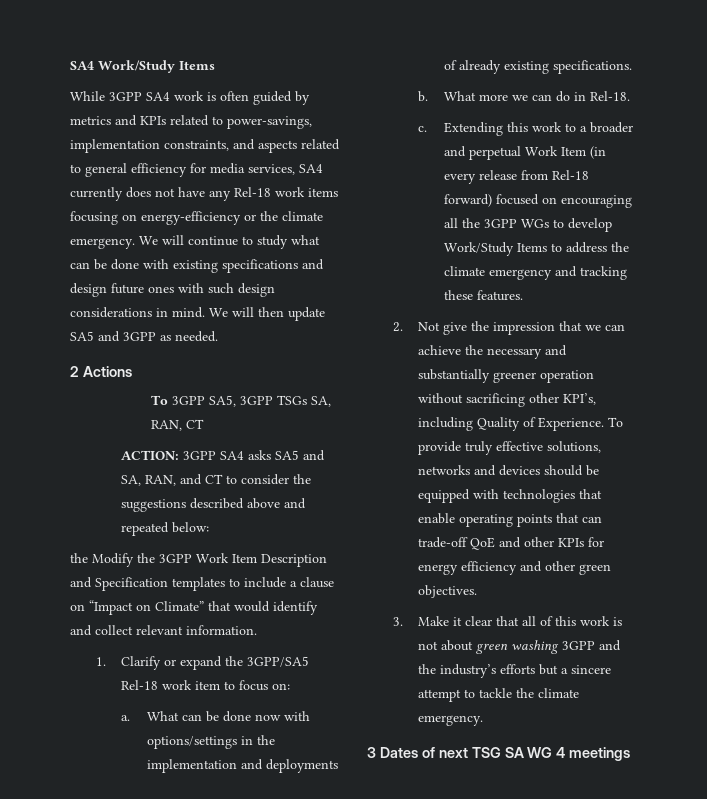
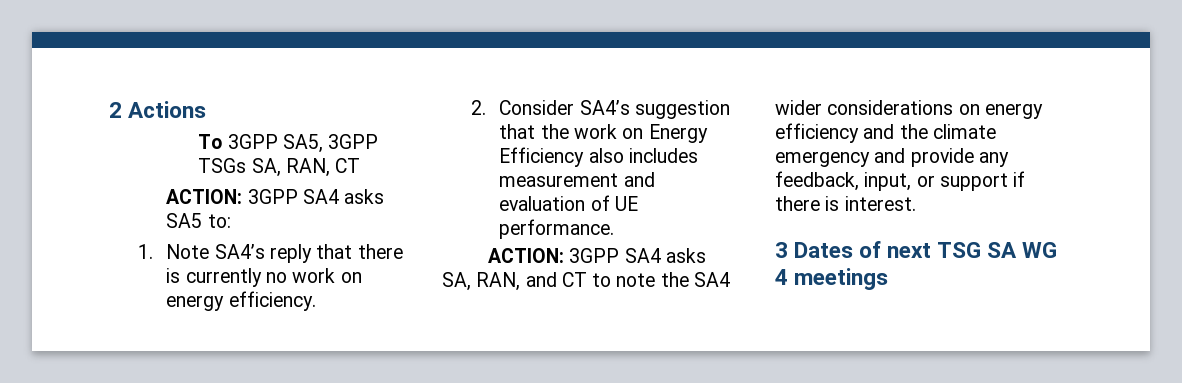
[70,60,215,73] [70,91,310,105] [70,115,312,129] [70,139,340,153] [70,163,323,177] [70,187,338,201] [70,211,323,225] [70,235,320,249] [70,259,324,273] [70,283,275,297] [70,307,325,321] [70,331,218,342] SA4 Work/Study Items // While 3GPP SA4 work is often guided by metrics and KPIs related to power-savings, implementation constraints, and aspects related to general efficiency for media services, SA4 currently does not have any Rel-18 work items focusing on energy-efficiency or the climate emergency. We will continue to study what can be done with existing specifications and design future ones with such design considerations in mind. We will then update SA5 and 3GPP as needed. // -> (109, 110) none
[303,450,326,461] and -> [207,214,231,228] [137,244,403,263] [166,268,362,287] [166,291,316,311] [470,100,730,119] [499,124,708,143] [499,147,698,167] [499,172,655,187] [499,195,638,211] [499,219,615,239] [488,248,706,263] to: // 1. Note SA4’s reply that there is currently no work on energy efficiency. // 2. Consider SA4’s suggestion that the work on Energy Efficiency also includes measurement and evaluation of UE performance. // ACTION: 3GPP SA4 asks
[241,474,312,485] [121,498,307,512] [121,522,210,536] [70,553,327,567] [70,577,334,591] [70,600,318,615] [70,625,257,636] [95,656,310,670] [121,680,291,691] [121,711,310,722] [146,735,275,749] [146,759,338,773] [443,60,632,74] [418,91,630,102] [418,122,633,136] [443,146,606,160] [443,170,589,184] [443,194,632,208] [443,218,612,232] [443,242,629,256] [443,266,627,280] [443,290,523,301] [392,321,626,335] [418,345,568,359] [418,369,595,383] [418,393,597,407] [418,417,624,431] [418,441,602,455] [418,465,600,476] [418,489,603,503] [418,513,603,527] [418,537,605,550] [418,561,612,575] [418,585,478,598] [392,616,623,626] [418,640,622,654] [418,664,612,678] [418,688,580,702] [418,715,484,726] consider the suggestions described above and repeated below: // the Modify the 3GPP Work Item Description and Specification templates to include a clause on “Impact on Climate” that would identify and collect relevant information. // 1. Clarify or expand the 3GPP/SA5 Rel-18 work item to focus on: // a. What can be done now with options/settings in the implementation and deployments of already existing specifications. // b. What more we can do in Rel-18. // c. Extending this work to a broader and perpetual Work Item (in every release from Rel-18 forward) focused on encouraging all the 3GPP WGs to develop Work/Study Items to address the climate emergency and tracking these features. // 2. Not give the impression that we can achieve the necessary and substantially greener operation without sacrificing other KPI’s, including Quality of Experience. To provide truly effective solutions, networks and devices should be equipped with technologies that enable operating points that can trade-off QoE and other KPIs for energy efficiency and other green objectives. // 3. Make it clear that all of this work is not about green washing 3GPP and the industry’s efforts but a sincere attempt to tackle the climate emergency. -> [616,272,730,287] [775,100,1043,119] [775,123,996,143] [775,148,1009,167] [775,171,1026,191] [775,196,916,211] note the SA4 wider considerations on energy efficiency and the climate emergency and provide any feedback, input, or support if there is interest.

